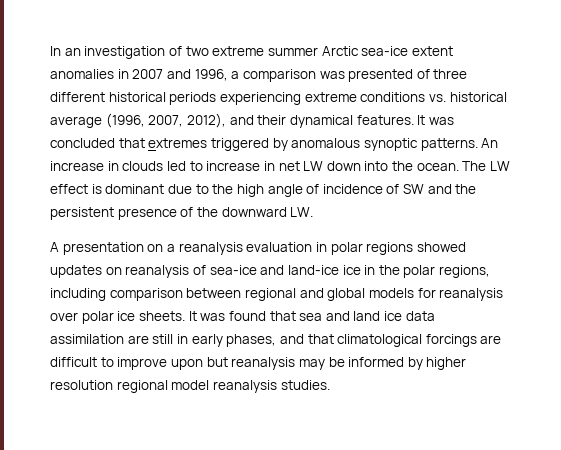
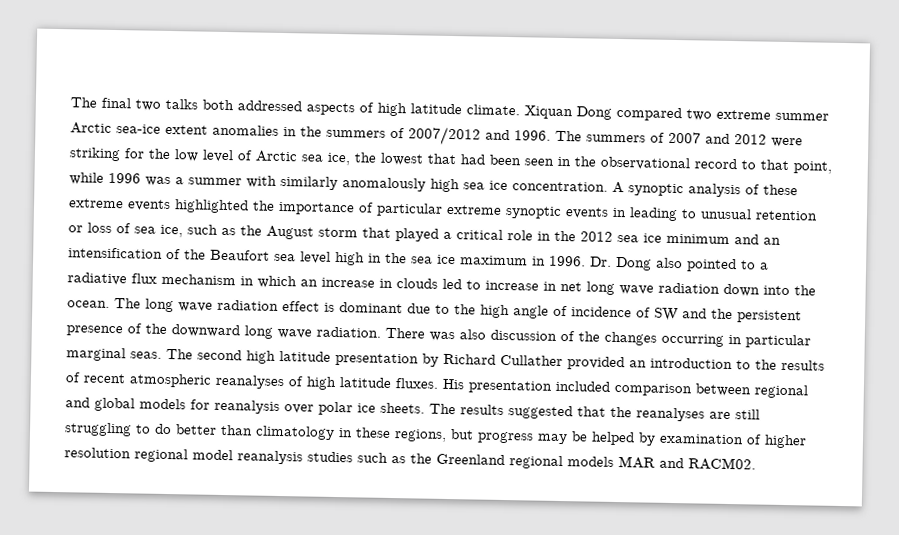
[50,46,182,59] In an investigation of -> [70,97,682,122] The final two talks both addressed aspects of high latitude climate. Xiquan Dong compared
[132,69,468,82] [50,92,507,105] [50,113,454,128] [50,138,499,151] 2007 and 1996, a comparison was presented of three different historical periods experiencing extreme conditions vs. historical average (1996, 2007, 2012), and their dynamical features. It was concluded that extremes triggered by anomalous synoptic patterns. An -> [300,126,803,148] [69,147,832,174] [69,172,798,198] [69,198,818,222] [68,222,781,245] [68,247,769,273] [67,272,318,289] the summers of 2007/2012 and 1996. The summers of 2007 and 2012 were striking for the low level of Arctic sea ice, the lowest that had been seen in the observational record to that point, while 1996 was a summer with similarly anomalously high sea ice concentration. A synoptic analysis of these extreme events highlighted the importance of particular extreme synoptic events in leading to unusual retention or loss of sea ice, such as the August storm that played a critical role in the 2012 sea ice minimum and an intensification of the Beaufort sea level high in the sea ice maximum in 1996. Dr. Dong also pointed to a radiative flux mechanism in which an
[303,161,324,171] LW -> [586,281,720,295] long wave radiation
[490,161,511,171] LW -> [145,298,279,313] long wave radiation
[290,207,314,217] [50,242,466,255] [50,265,491,278] [50,288,106,301] LW. // A presentation on a reanalysis evaluation in polar regions showed updates on reanalysis of sea-ice and land-ice ice in the polar regions, including -> [244,325,811,349] [66,347,825,371] [65,372,610,394] long wave radiation. There was also discussion of the changes occurring in particular marginal seas. The second high latitude presentation by Richard Cullather provided an introduction to the results of recent atmospheric reanalyses of high latitude fluxes. His presentation included
[188,311,435,321] [50,334,502,347] [50,357,423,370] It was found that sea and land ice data assimilation are still in early phases, and that climatological forcings are difficult to improve upon but reanalysis may be informed by -> [429,403,760,422] [64,422,762,446] The results suggested that the reanalyses are still struggling to do better than climatology in these regions, but progress may be helped by examination of
[280,380,330,390] studies. -> [307,451,756,471] studies such as the Greenland regional models MAR and RACM02.

